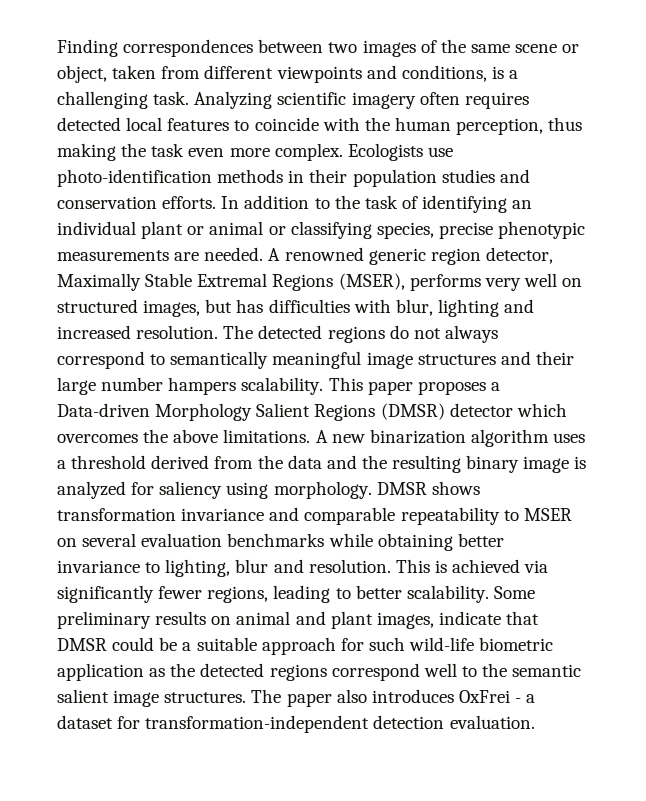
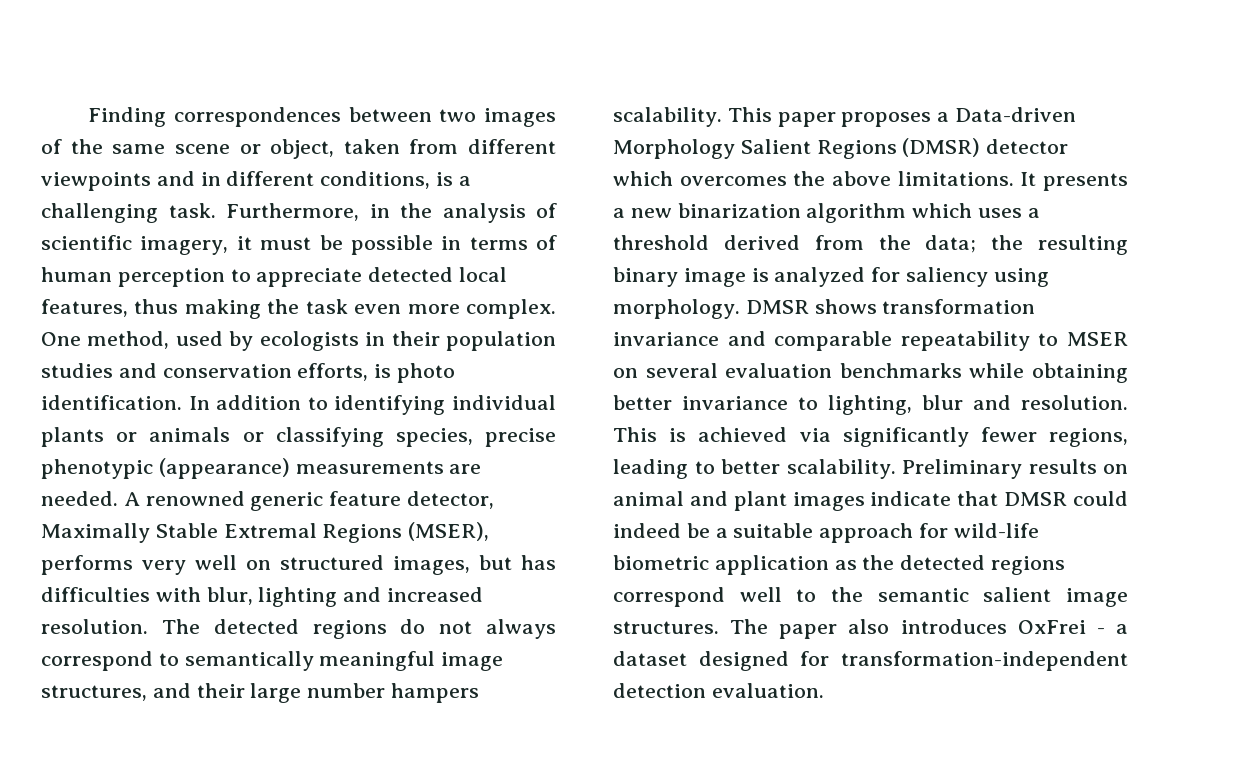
(397, 72) none -> [200,171,315,186] in different
[194,91,529,109] [57,117,544,135] Analyzing scientific imagery often requires detected local features to coincide with the human perception, -> [226,203,557,223] [41,235,557,255] [41,267,508,287] [41,299,128,317] Furthermore, in the analysis of scientific imagery, it must be possible in terms of human perception to appreciate detected local features,
[347,143,453,161] [57,169,284,187] Ecologists use photo-identification methods -> [41,331,359,351] One method, used by ecologists
[162,195,533,213] [57,221,264,239] efforts. In addition to the task of identifying an individual plant or animal -> [297,363,456,383] [41,395,556,415] [41,427,231,447] efforts, is photo identification. In addition to identifying individual plants or animals
(586, 230) none -> [158,458,290,479] (appearance)
[430,248,481,265] region -> [329,491,402,506] feature
[417,354,496,365] structures -> [41,685,147,701] structures,
[315,430,328,443] A -> [1020,172,1128,191] [613,208,625,218] It presents a
(549, 438) none -> [912,203,973,218] which
[287,455,357,469] data and -> [925,235,977,253] data;
[493,586,535,599] [57,611,151,629] Some preliminary -> [901,459,1022,479] Preliminary
[376,612,434,629] images, -> [792,492,865,511] images
(155, 644) none -> [613,523,681,538] indeed
[368,637,405,651] such -> (949, 530) none
(113, 722) none -> [698,651,789,671] designed

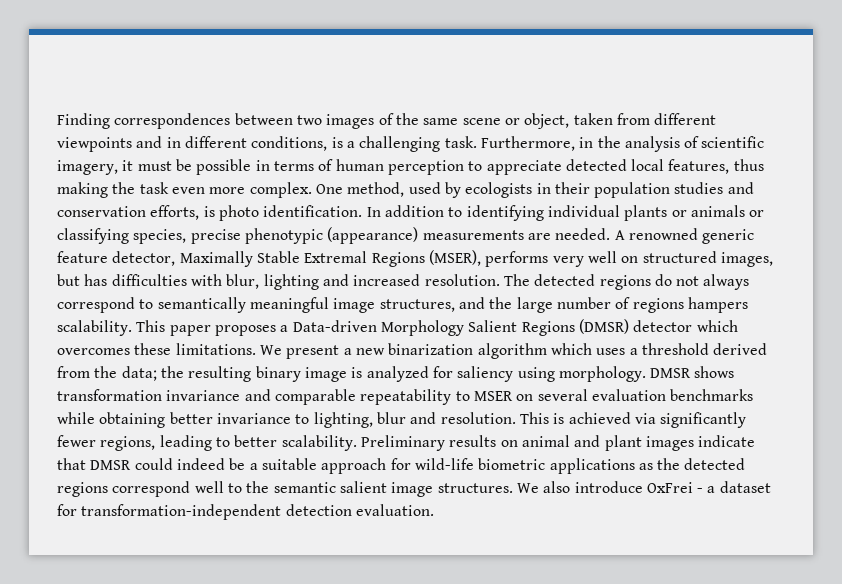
[196,683,245,698] their -> [489,297,513,309] the
(386, 690) none -> [615,297,684,313] of regions
[793,171,1128,191] the above limitations. It presents -> [134,343,340,359] these limitations. We present
[714,555,829,575] application -> [549,458,635,474] applications
[730,619,1007,639] The paper also introduces -> [516,481,643,493] We also introduce
[698,651,789,671] designed -> (771, 487) none

